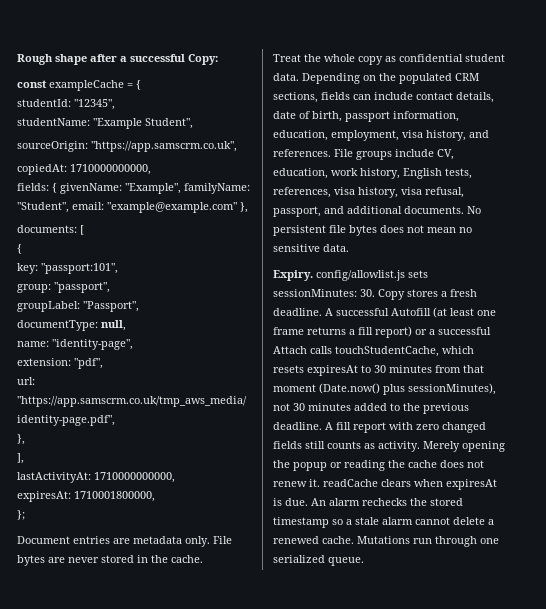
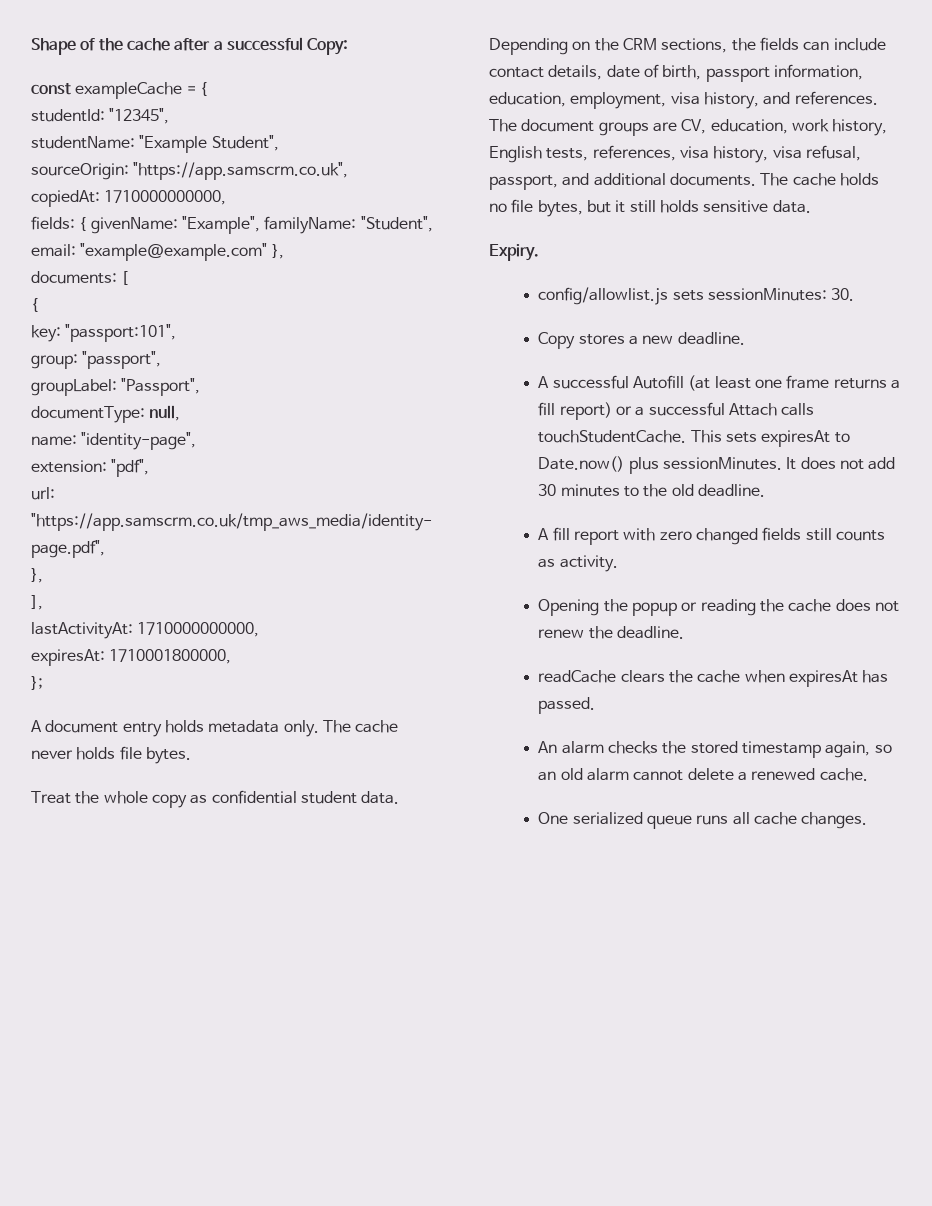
[17,54,87,65] Rough shape -> [31,38,170,55] Shape of the cache
[17,536,232,547] [17,555,203,566] Document entries are metadata only. File bytes are never stored in the cache. -> [31,720,399,737] [31,746,191,764] A document entry holds metadata only. The cache never holds file bytes.
[399,73,452,84] populated -> (619, 44) none
(318, 97) none -> [731,38,756,51] the
[334,149,434,160] File groups include -> [489,119,677,136] The document groups are
[467,206,481,214] [273,225,472,236] No persistent file bytes does not mean no -> [760,173,879,186] [489,199,699,217] The cache holds no file bytes, but it still holds
(313, 275) none -> (539, 252) //
(375, 293) none -> (855, 294) //
[450,289,477,297] [273,308,322,316] fresh deadline. -> [642,332,745,345] new deadline. //
[335,346,474,357] [273,365,484,376] [273,383,496,395] [273,403,387,411] touchStudentCache, which resets expiresAt to 30 minutes from that moment (Date.now() plus sessionMinutes), not 30 minutes added -> [538,430,850,447] [538,456,896,474] [538,484,620,497] touchStudentCache. This sets expiresAt to Date.now() plus sessionMinutes. It does not add 30 minutes
[423,403,469,414] [273,422,322,430] previous deadline. -> [671,484,765,497] old deadline. //
[423,441,505,452] Merely opening -> [538,599,600,616] // Opening
[309,479,497,490] [273,498,308,506] it. readCache clears when expiresAt is due. -> [588,626,684,639] [538,670,889,687] [538,697,596,714] the deadline. // readCache clears the cache when expiresAt has passed. //
[362,498,407,506] rechecks -> [607,741,658,754] checks
[332,517,379,525] so a stale -> [825,741,892,758] [538,768,583,781] again, so an old
[357,536,499,547] [273,555,364,566] Mutations run through one serialized queue. -> [538,812,868,829] // One serialized queue runs all cache changes.

